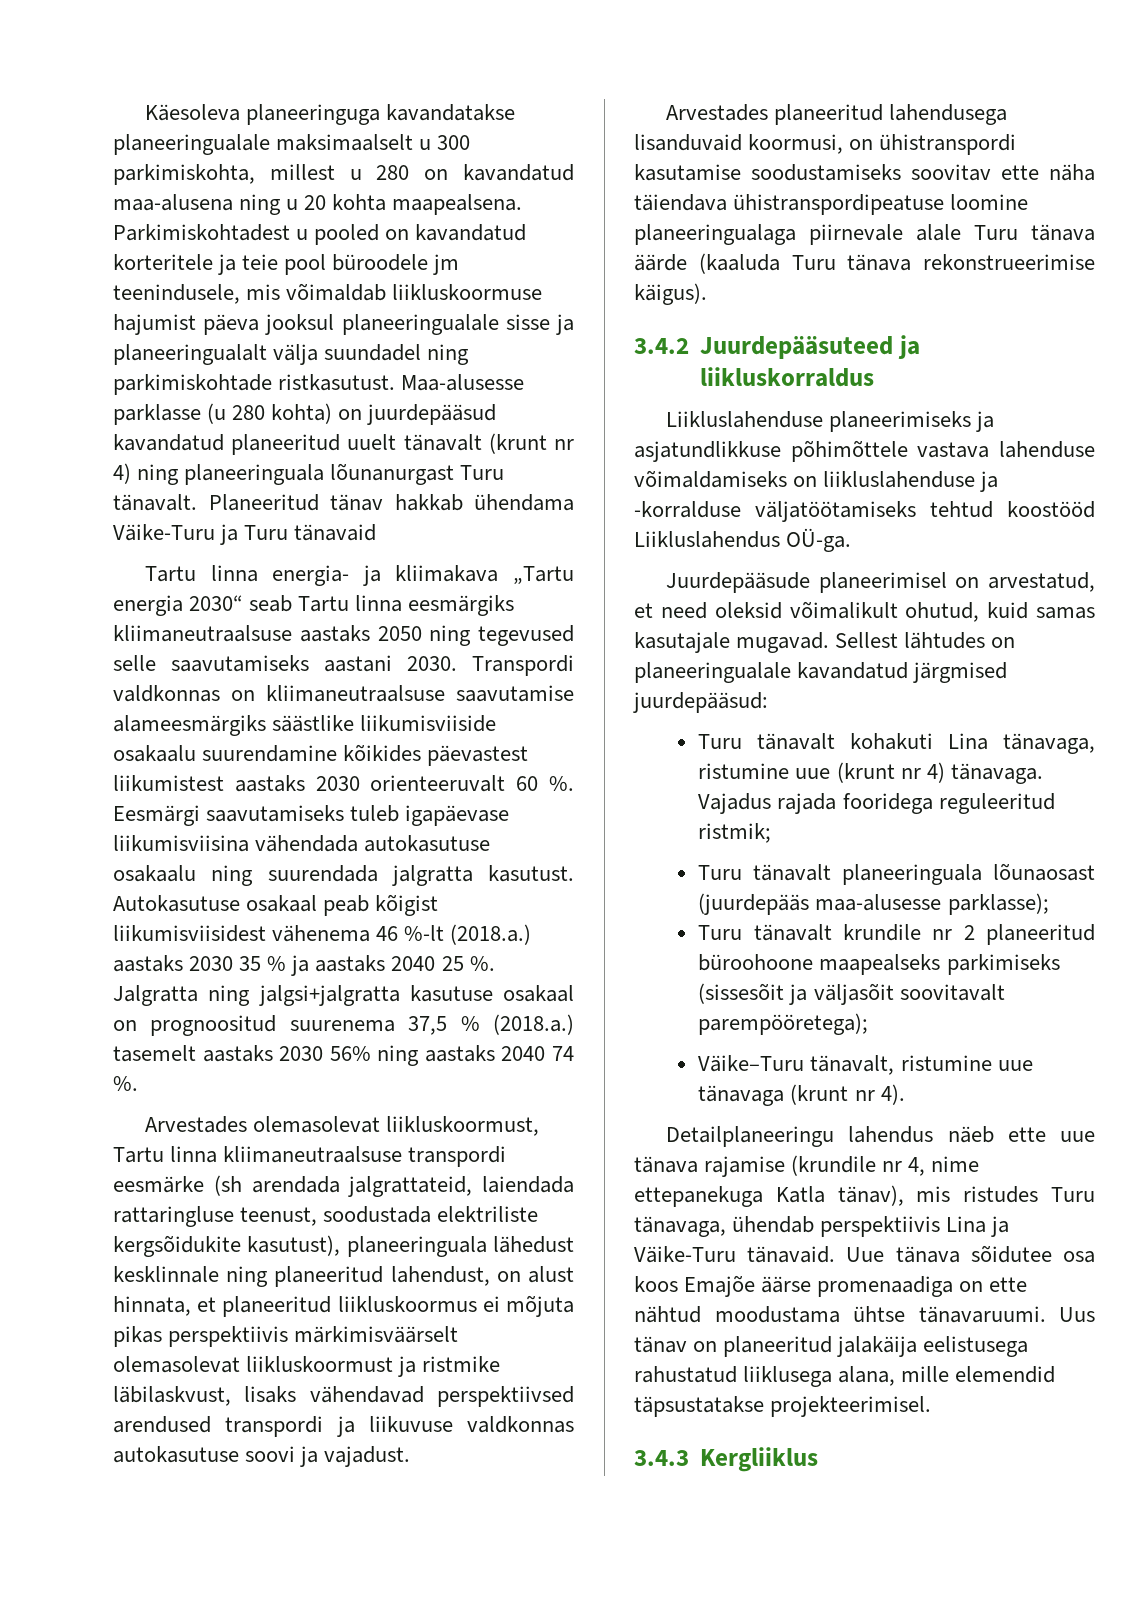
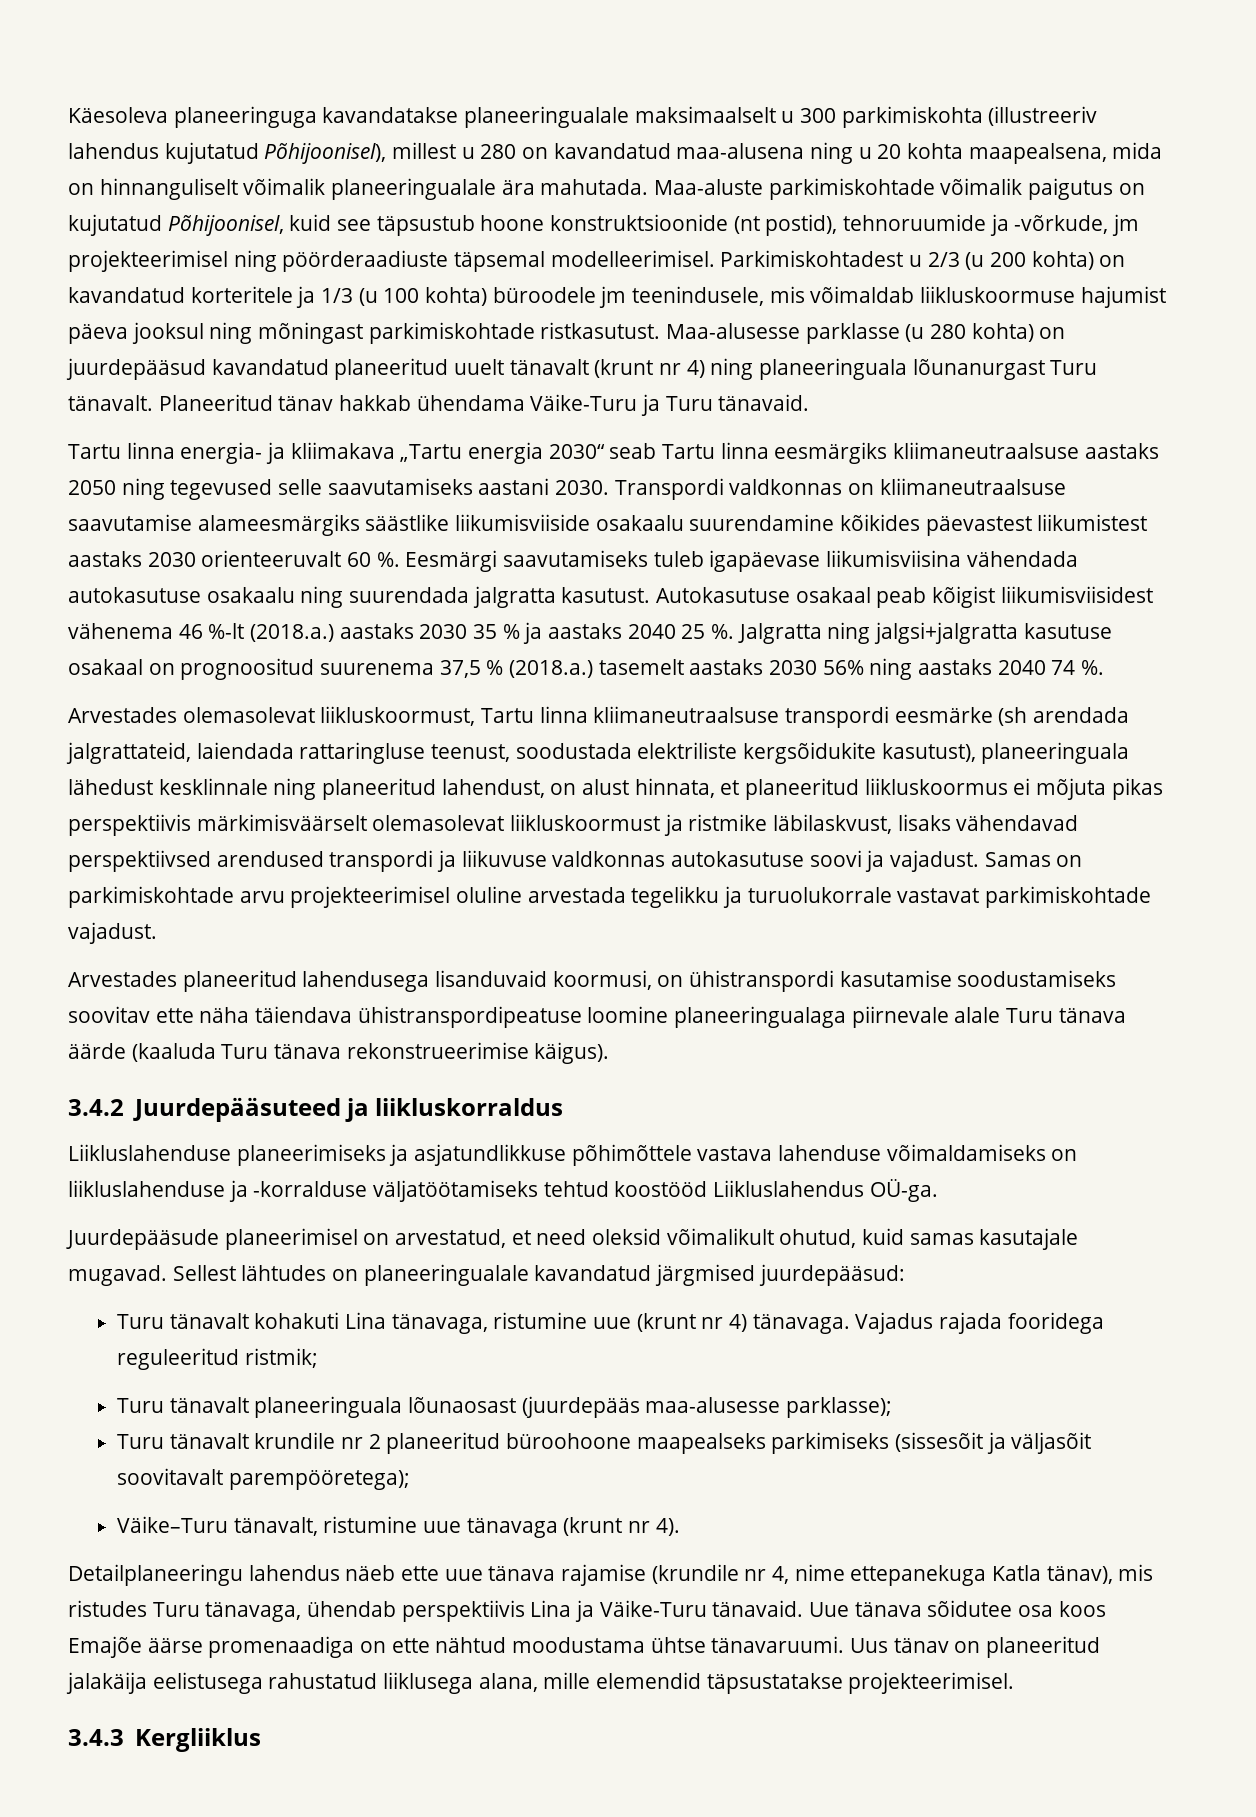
[113,164,255,185] parkimiskohta, -> [841,106,1098,128] [68,142,387,164] parkimiskohta (illustreeriv lahendus kujutatud Põhijoonisel),
[392,194,523,215] [113,224,527,245] [113,254,327,275] maapealsena. Parkimiskohtadest u pooled on kavandatud korteritele ja teie pool -> [968,142,1163,164] [68,178,1145,200] [68,214,1140,236] [68,250,1126,272] [68,286,488,308] maapealsena, mida on hinnanguliselt võimalik planeeringualale ära mahutada. Maa-aluste parkimiskohtade võimalik paigutus on kujutatud Põhijoonisel, kuid see täpsustub hoone konstruktsioonide (nt postid), tehnoruumide ja -võrkude, jm projekteerimisel ning pöörderaadiuste täpsemal modelleerimisel. Parkimiskohtadest u 2/3 (u 200 kohta) on kavandatud korteritele ja 1/3 (u 100 kohta)
[341,314,574,335] [113,344,470,365] planeeringualale sisse ja planeeringualalt välja suundadel ning -> [209,322,364,344] ning mõningast
[294,524,377,541] tänavaid -> [718,394,810,411] tänavaid.
(411, 1456) none -> [984,852,1083,867] [68,886,1152,908] [68,922,157,944] Samas on parkimiskohtade arvu projekteerimisel oluline arvestada tegelikku ja turuolukorrale vastavat parkimiskohtade vajadust.

